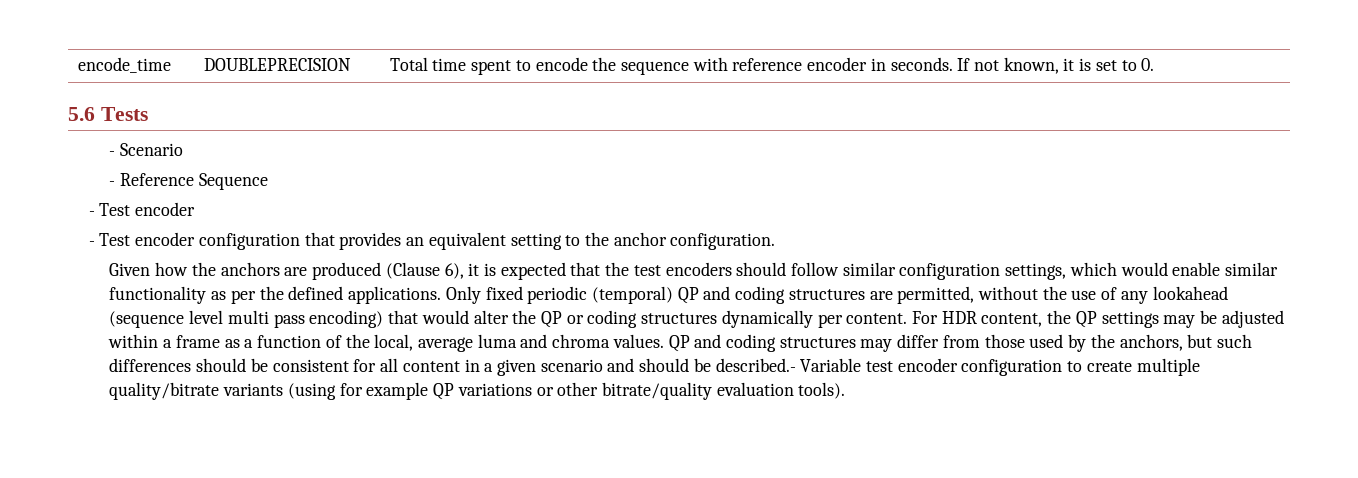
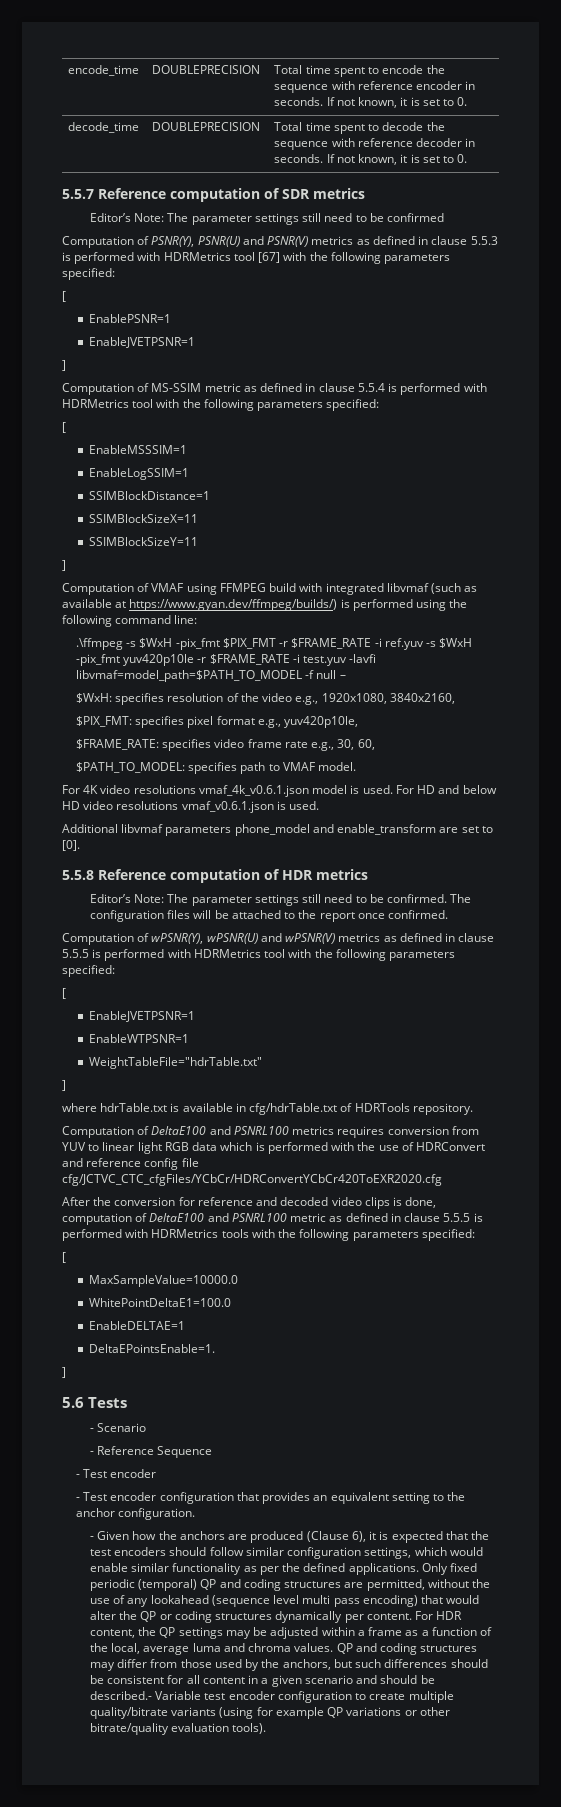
(1155, 64) none -> [68,122,140,133] [152,122,261,131] [274,122,445,134] [274,138,476,150] [274,154,468,165] [62,188,365,202] [89,213,445,225] [62,236,498,248] [62,252,451,264] [62,268,115,280] [62,291,66,302] [89,314,172,323] [89,337,196,348] [62,360,66,371] [62,383,487,395] [62,399,380,411] [62,422,66,433] [89,445,188,454] [89,468,190,480] [89,491,211,500] [89,514,199,523] [89,537,199,546] [62,560,66,571] [62,583,478,595] [62,599,468,611] [62,615,198,627] [75,638,473,650] [75,654,377,666] [75,670,346,682] [75,693,455,705] [75,716,359,728] [75,739,375,751] [75,762,357,774] [62,785,497,797] [62,801,320,813] [62,824,493,836] [62,840,80,851] [62,869,368,883] [89,894,472,906] [89,910,449,922] [62,933,495,945] [62,949,456,961] [62,965,115,977] [62,988,66,999] [89,1011,196,1022] [89,1034,190,1043] [89,1057,263,1069] [62,1080,66,1091] [62,1103,473,1115] [62,1126,479,1138] [62,1142,486,1154] [62,1158,199,1170] [62,1174,442,1186] [62,1197,437,1209] [62,1213,483,1225] [62,1229,475,1241] [62,1252,66,1263] [89,1275,239,1287] [89,1298,232,1307] [89,1321,186,1330] [89,1344,216,1353] [62,1367,66,1378] // decode_time | DOUBLEPRECISION | Total time spent to decode the sequence with reference decoder in seconds. If not known, it is set to 0. // 5.5.7 Reference computation of SDR metrics // Editor’s Note: The parameter settings still need to be confirmed // Computation of PSNR(Y), PSNR(U) and PSNR(V) metrics as defined in clause 5.5.3 is performed with HDRMetrics tool [67] with the following parameters specified: // [ // EnablePSNR=1 // EnableJVETPSNR=1 // ] // Computation of MS-SSIM metric as defined in clause 5.5.4 is performed with HDRMetrics tool with the following parameters specified: // [ // EnableMSSSIM=1 // EnableLogSSIM=1 // SSIMBlockDistance=1 // SSIMBlockSizeX=11 // SSIMBlockSizeY=11 // ] // Computation of VMAF using FFMPEG build with integrated libvmaf (such as available at https://www.gyan.dev/ffmpeg/builds/) is performed using the following command line: // .\ffmpeg -s $WxH -pix_fmt $PIX_FMT -r $FRAME_RATE -i ref.yuv -s $WxH -pix_fmt yuv420p10le -r $FRAME_RATE -i test.yuv -lavfi libvmaf=model_path=$PATH_TO_MODEL -f null – // $WxH: specifies resolution of the video e.g., 1920x1080, 3840x2160, // $PIX_FMT: specifies pixel format e.g., yuv420p10le, // $FRAME_RATE: specifies video frame rate e.g., 30, 60, // $PATH_TO_MODEL: specifies path to VMAF model. // For 4K video resolutions vmaf_4k_v0.6.1.json model is used. For HD and below HD video resolutions vmaf_v0.6.1.json is used. // Additional libvmaf parameters phone_model and enable_transform are set to [0]. // 5.5.8 Reference computation of HDR metrics // Editor’s Note: The parameter settings still need to be confirmed. The configuration files will be attached to the report once confirmed. // Computation of wPSNR(Y), wPSNR(U) and wPSNR(V) metrics as defined in clause 5.5.5 is performed with HDRMetrics tool with the following parameters specified: // [ // EnableJVETPSNR=1 // EnableWTPSNR=1 // WeightTableFile="hdrTable.txt" // ] // where hdrTable.txt is available in cfg/hdrTable.txt of HDRTools repository. // Computation of DeltaE100 and PSNRL100 metrics requires conversion from YUV to linear light RGB data which is performed with the use of HDRConvert and reference config file cfg/JCTVC_CTC_cfgFiles/YCbCr/HDRConvertYCbCr420ToEXR2020.cfg // After the conversion for reference and decoded video clips is done, computation of DeltaE100 and PSNRL100 metric as defined in clause 5.5.5 is performed with HDRMetrics tools with the following parameters specified: // [ // MaxSampleValue=10000.0 // WhitePointDeltaE1=100.0 // EnableDELTAE=1 // DeltaEPointsEnable=1. // ]
(776, 241) none -> [89,1536,94,1540] -

